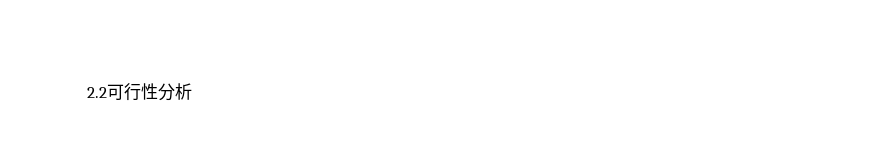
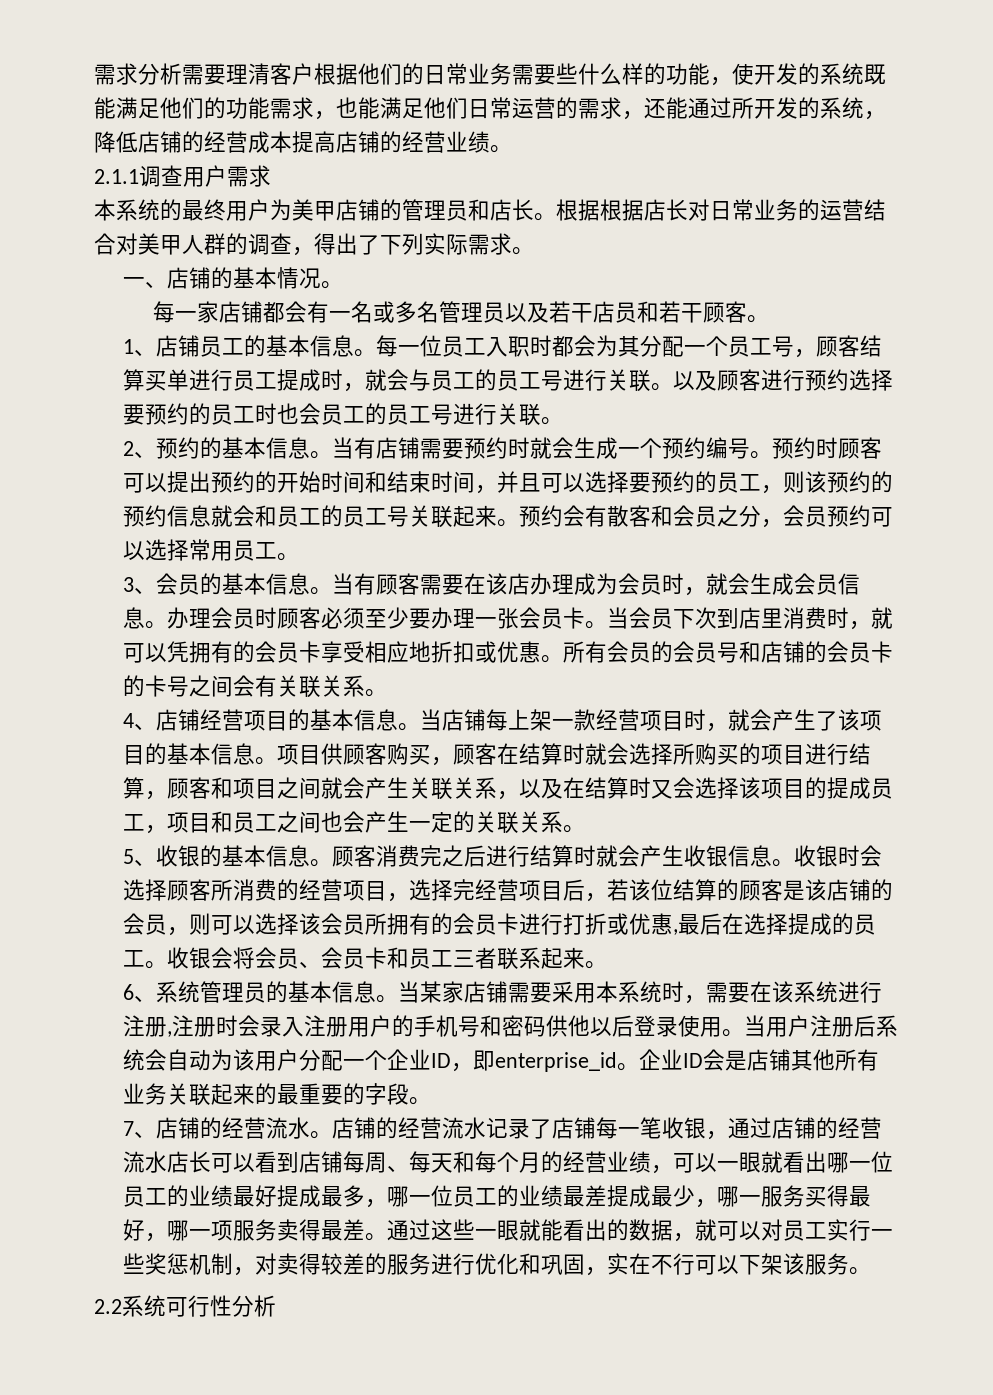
[87,87,107,98] 2.2 -> [94,63,886,86] [94,97,886,120] [94,131,512,153] [94,165,271,187] [94,199,886,221] [94,233,534,256] [123,267,344,289] [152,301,769,323] [123,335,883,358] [123,369,894,392] [123,403,564,426] [123,437,883,459] [123,471,894,494] [123,505,894,528] [123,539,300,561] [123,573,861,596] [123,607,894,630] [123,641,894,663] [123,675,388,698] [123,709,883,732] [123,743,872,766] [123,777,894,800] [123,811,586,834] [123,845,883,867] [123,879,894,902] [123,913,877,936] [123,947,608,970] [123,981,883,1004] [123,1015,899,1037] [123,1049,880,1072] [123,1083,432,1106] [123,1117,883,1140] [123,1151,894,1174] [123,1185,872,1208] [123,1219,894,1242] [123,1253,872,1276] [94,1295,166,1317] 需求分析需要理清客户根据他们的日常业务需要些什么样的功能，使开发的系统既能满足他们的功能需求，也能满足他们日常运营的需求，还能通过所开发的系统，降低店铺的经营成本提高店铺的经营业绩。 // 2.1.1调查用户需求 // 本系统的最终用户为美甲店铺的管理员和店长。根据根据店长对日常业务的运营结合对美甲人群的调查，得出了下列实际需求。 // 一、店铺的基本情况。 // 每一家店铺都会有一名或多名管理员以及若干店员和若干顾客。 // 1、店铺员工的基本信息。每一位员工入职时都会为其分配一个员工号，顾客结算买单进行员工提成时，就会与员工的员工号进行关联。以及顾客进行预约选择要预约的员工时也会员工的员工号进行关联。 // 2、预约的基本信息。当有店铺需要预约时就会生成一个预约编号。预约时顾客可以提出预约的开始时间和结束时间，并且可以选择要预约的员工，则该预约的预约信息就会和员工的员工号关联起来。预约会有散客和会员之分，会员预约可以选择常用员工。 // 3、会员的基本信息。当有顾客需要在该店办理成为会员时，就会生成会员信息。办理会员时顾客必须至少要办理一张会员卡。当会员下次到店里消费时，就可以凭拥有的会员卡享受相应地折扣或优惠。所有会员的会员号和店铺的会员卡的卡号之间会有关联关系。 // 4、店铺经营项目的基本信息。当店铺每上架一款经营项目时，就会产生了该项目的基本信息。项目供顾客购买，顾客在结算时就会选择所购买的项目进行结算，顾客和项目之间就会产生关联关系，以及在结算时又会选择该项目的提成员工，项目和员工之间也会产生一定的关联关系。 // 5、收银的基本信息。顾客消费完之后进行结算时就会产生收银信息。收银时会选择顾客所消费的经营项目，选择完经营项目后，若该位结算的顾客是该店铺的会员，则可以选择该会员所拥有的会员卡进行打折或优惠,最后在选择提成的员工。收银会将会员、会员卡和员工三者联系起来。 // 6、系统管理员的基本信息。当某家店铺需要采用本系统时，需要在该系统进行注册,注册时会录入注册用户的手机号和密码供他以后登录使用。当用户注册后系统会自动为该用户分配一个企业ID，即enterprise_id。企业ID会是店铺其他所有业务关联起来的最重要的字段。 // 7、店铺的经营流水。店铺的经营流水记录了店铺每一笔收银，通过店铺的经营流水店长可以看到店铺每周、每天和每个月的经营业绩，可以一眼就看出哪一位员工的业绩最好提成最多，哪一位员工的业绩最差提成最少，哪一服务买得最好，哪一项服务卖得最差。通过这些一眼就能看出的数据，就可以对员工实行一些奖惩机制，对卖得较差的服务进行优化和巩固，实在不行可以下架该服务。 // 2.2系统

